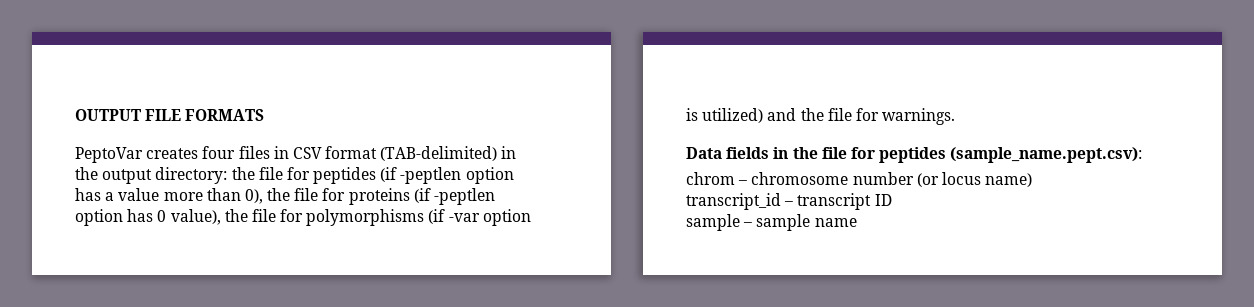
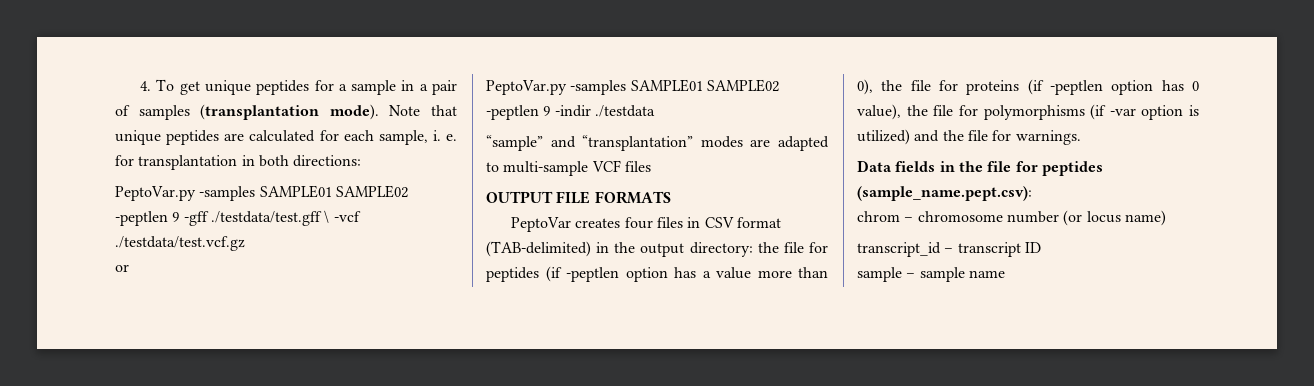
(75, 115) none -> [140,79,457,95] [115,104,457,120] [115,130,457,145] [115,155,362,170] [115,185,408,201] [115,210,361,226] [115,236,245,251] [115,264,129,272] [486,79,779,95] [486,105,655,120] [486,135,829,151] [486,160,651,176] 4. To get unique peptides for a sample in a pair of samples (transplantation mode). Note that unique peptides are calculated for each sample, i. e. for transplantation in both directions: // PeptoVar.py -samples SAMPLE01 SAMPLE02 -peptlen 9 -gff ./testdata/test.gff \ -vcf ./testdata/test.vcf.gz // or // PeptoVar.py -samples SAMPLE01 SAMPLE02 -peptlen 9 -indir ./testdata // “sample” and “transplantation” modes are adapted to multi-sample VCF files //

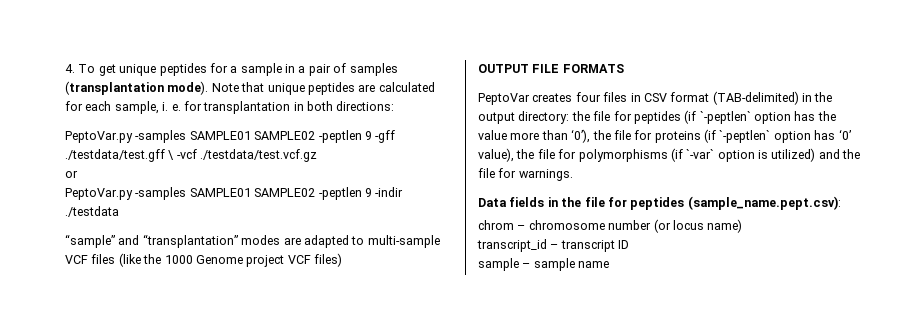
(651, 166) none -> [118,253,342,267] (like the 1000 Genome project VCF files)
[566,267,711,282] -peptlen option has a -> [699,111,836,124] `-peptlen` option has the
[857,79,873,95] 0), -> [571,129,591,143] ‘0’),
[1050,80,1199,95] -peptlen option has 0 -> [719,129,851,143] `-peptlen` option has ‘0’
[1109,108,1136,116] -var -> [686,149,715,159] `-var`

